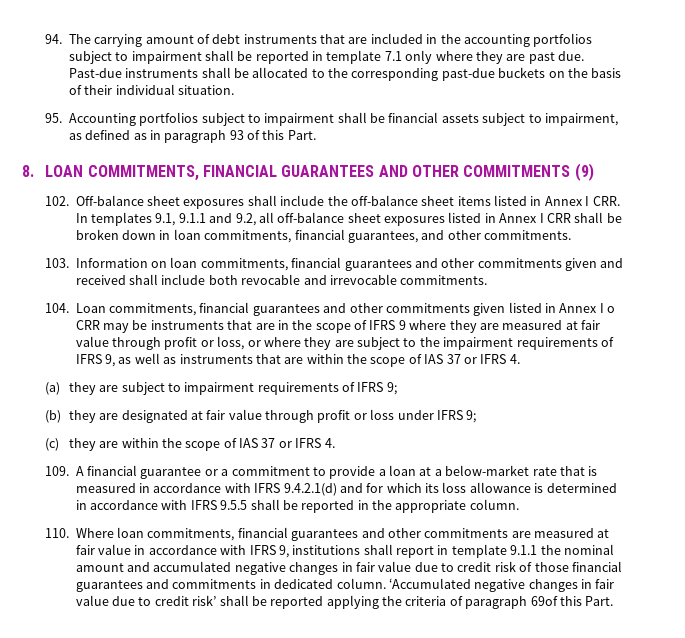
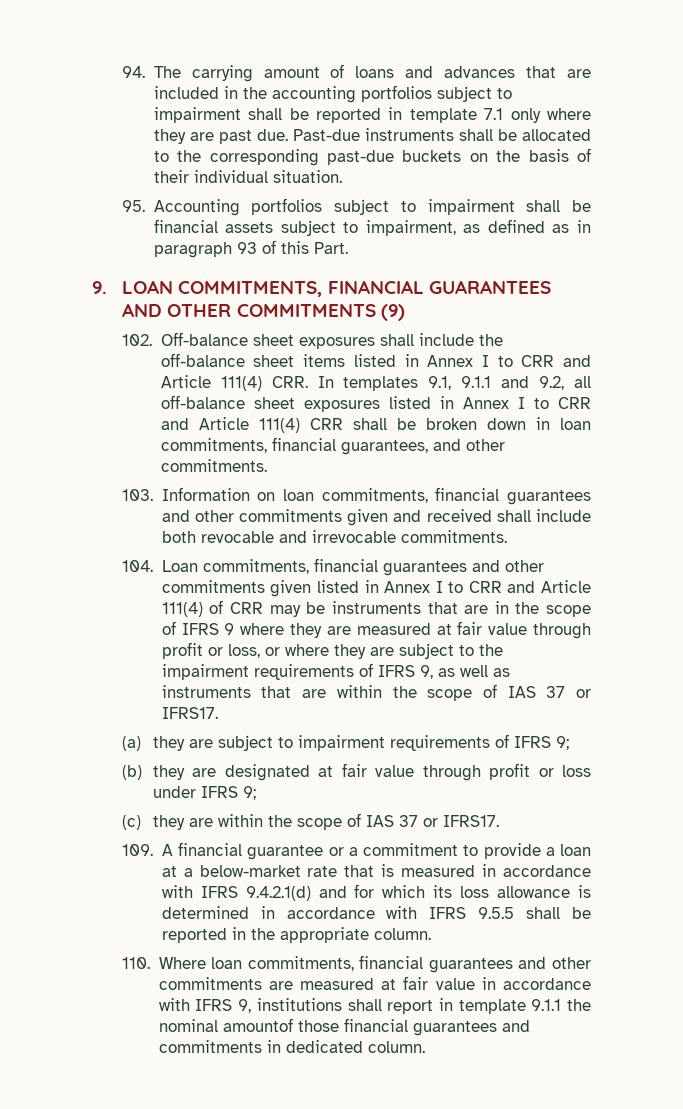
[212,34,317,44] debt instruments -> [355,66,516,78] loans and advances
[22,165,34,177] 8. -> [92,281,107,294] 9.
(590, 201) none -> [497,355,592,367] [160,375,262,391] to CRR and Article 111(4)
(544, 218) none -> [533,397,591,409] [160,417,300,433] to CRR and Article 111(4)
[607,306,616,313] o -> [448,580,591,593] [161,600,224,617] to CRR and Article 111(4) of
[480,354,520,364] IFRS 4. -> [161,707,218,719] IFRS17.
[295,438,335,448] IFRS 4. -> [442,815,499,827] IFRS17.
[75,561,533,575] amount and accumulated negative changes in fair value due to credit risk of -> [222,1018,293,1032] amountof
[388,578,615,592] [75,595,614,609] ‘Accumulated negative changes in fair value due to credit risk’ shall be reported applying the criteria of paragraph 69of this Part. -> (425, 1047) none

